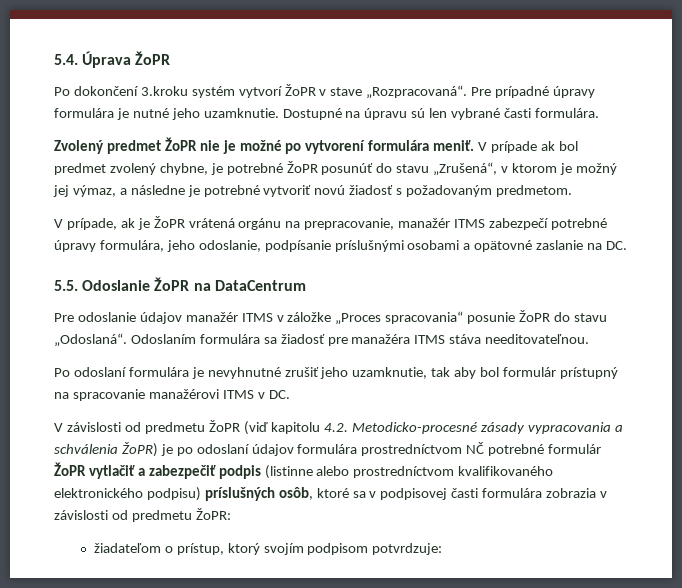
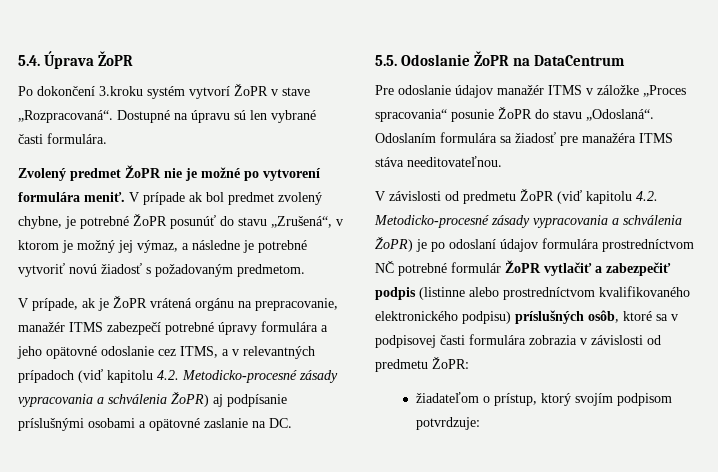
[471,86,596,98] [54,108,279,120] Pre prípadné úpravy formulára je nutné jeho uzamknutie. -> (113, 116) none
[99,240,261,252] formulára, jeho odoslanie, -> [261,321,328,332] [17,346,315,359] [18,369,338,383] [18,392,223,407] formulára a jeho opätovné odoslanie cez ITMS, a v relevantných prípadoch (viď kapitolu 4.2. Metodicko-procesné zásady vypracovania a schválenia ŽoPR) aj
[54,367,618,379] [54,389,290,401] // Po odoslaní formulára je nevyhnutné zrušiť jeho uzamknutie, tak aby bol formulár prístupný na spracovanie manažérovi ITMS v DC. -> (502, 161) none

